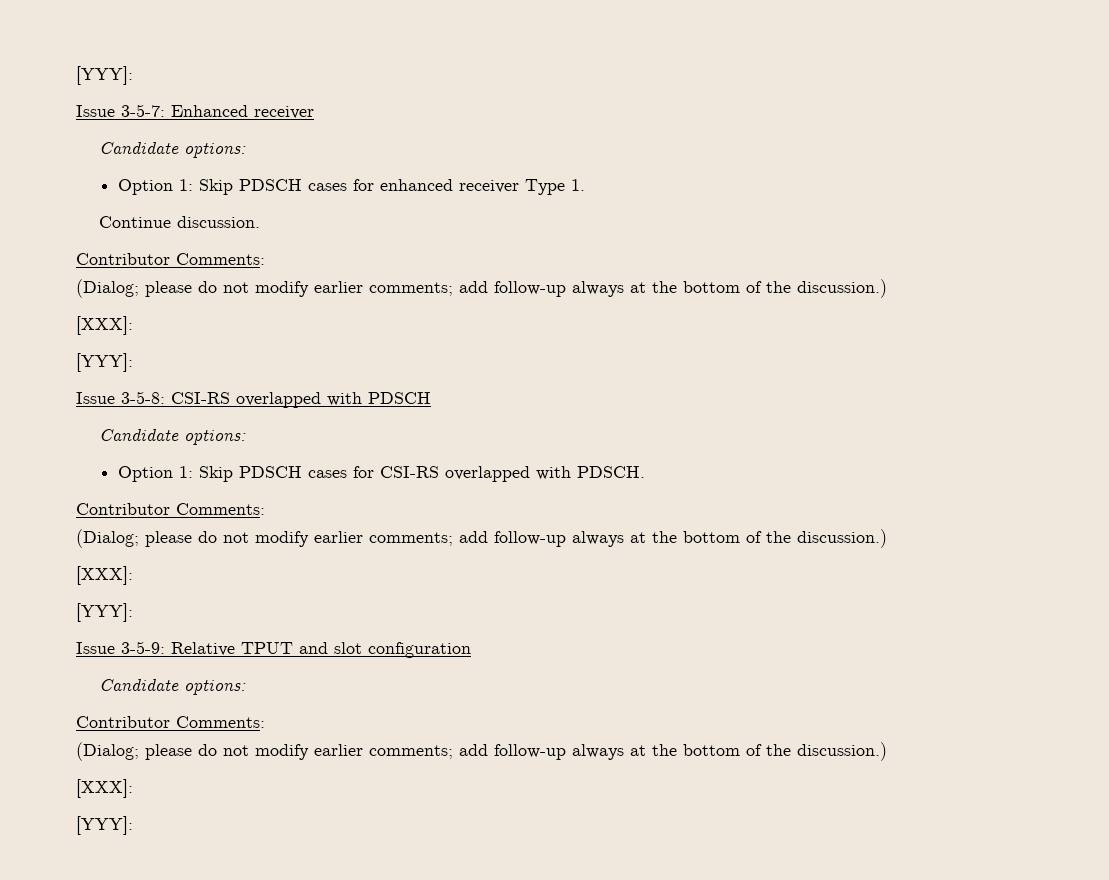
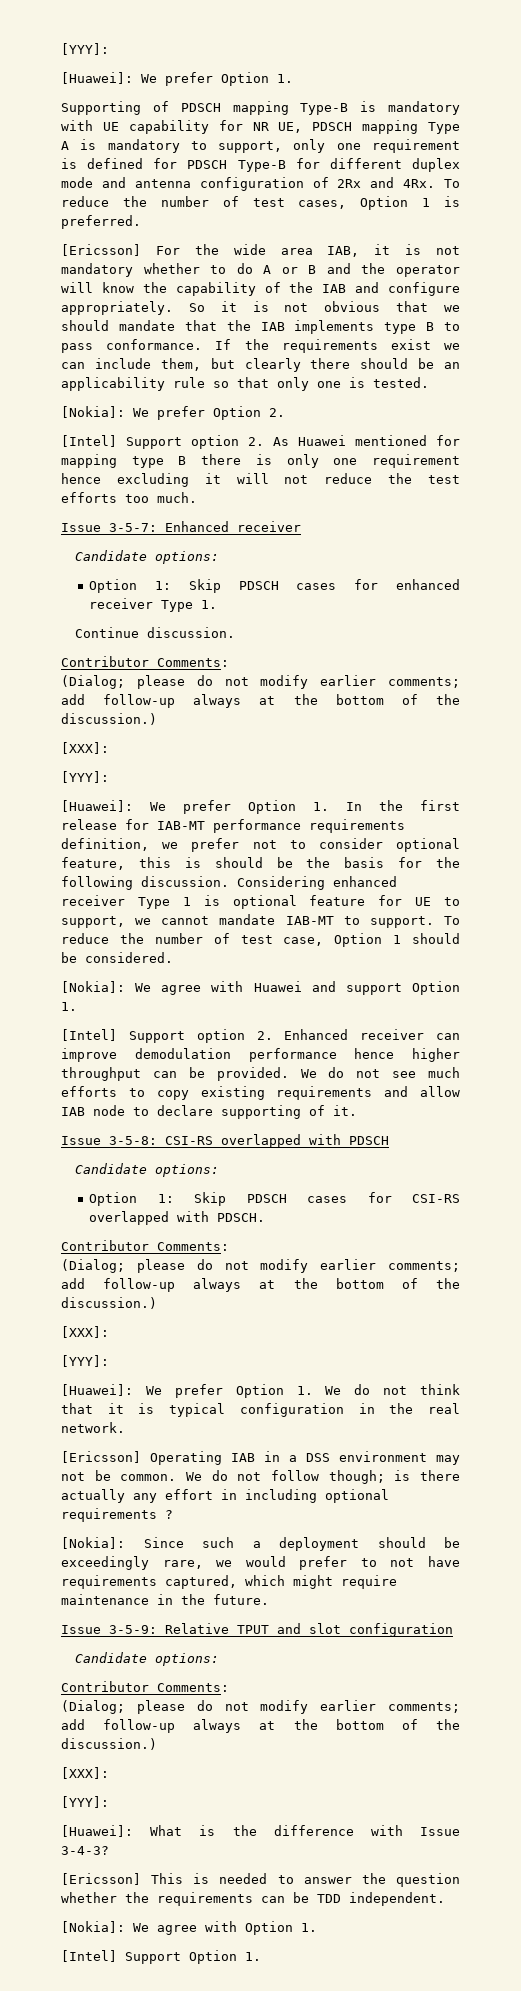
[76,66,133,85] [YYY]: -> [61,43,109,55] [61,72,293,86] [61,101,460,115] [61,120,460,134] [61,139,460,153] [61,158,460,172] [61,177,460,191] [61,196,460,210] [61,215,141,229] [61,244,460,257] [61,263,460,277] [61,282,460,296] [61,301,460,315] [61,320,460,334] [61,339,460,353] [61,358,460,372] [61,377,429,391] [61,406,285,420] [61,435,460,449] [61,454,461,468] [61,473,460,487] [61,492,197,503] [YYY]: // [Huawei]: We prefer Option 1. // Supporting of PDSCH mapping Type-B is mandatory with UE capability for NR UE, PDSCH mapping Type A is mandatory to support, only one requirement is defined for PDSCH Type-B for different duplex mode and antenna configuration of 2Rx and 4Rx. To reduce the number of test cases, Option 1 is preferred. // [Ericsson] For the wide area IAB, it is not mandatory whether to do A or B and the operator will know the capability of the IAB and configure appropriately. So it is not obvious that we should mandate that the IAB implements type B to pass conformance. If the requirements exist we can include them, but clearly there should be an applicability rule so that only one is tested. // [Nokia]: We prefer Option 2. // [Intel] Support option 2. As Huawei mentioned for mapping type B there is only one requirement hence excluding it will not reduce the test efforts too much.
(133, 362) none -> [61,800,460,814] [61,819,405,833] [61,838,460,852] [61,857,460,870] [61,876,397,890] [61,895,460,909] [61,914,461,928] [61,933,460,947] [61,952,173,963] [61,981,460,995] [61,1002,77,1011] [61,1029,460,1043] [61,1048,460,1062] [61,1067,460,1081] [61,1086,460,1100] [61,1105,357,1119] // [Huawei]: We prefer Option 1. In the first release for IAB-MT performance requirements definition, we prefer not to consider optional feature, this is should be the basis for the following discussion. Considering enhanced receiver Type 1 is optional feature for UE to support, we cannot mandate IAB-MT to support. To reduce the number of test case, Option 1 should be considered. // [Nokia]: We agree with Huawei and support Option 1. // [Intel] Support option 2. Enhanced receiver can improve demodulation performance hence higher throughput can be provided. We do not see much efforts to copy existing requirements and allow IAB node to declare supporting of it.
(133, 612) none -> [61,1384,460,1398] [61,1403,461,1417] [61,1422,125,1433] [61,1451,460,1465] [61,1470,461,1484] [61,1489,389,1503] [61,1508,173,1522] [61,1537,460,1551] [61,1556,460,1570] [61,1575,397,1589] [61,1594,269,1605] // [Huawei]: We prefer Option 1. We do not think that it is typical configuration in the real network. // [Ericsson] Operating IAB in a DSS environment may not be common. We do not follow though; is there actually any effort in including optional requirements ? // [Nokia]: Since such a deployment should be exceedingly rare, we would prefer to not have requirements captured, which might require maintenance in the future.
(133, 825) none -> [61,1825,460,1837] [61,1846,109,1855] [61,1873,460,1887] [61,1892,445,1906] [61,1921,317,1935] [61,1950,261,1964] // [Huawei]: What is the difference with Issue 3-4-3? // [Ericsson] This is needed to answer the question whether the requirements can be TDD independent. // [Nokia]: We agree with Option 1. // [Intel] Support Option 1.

